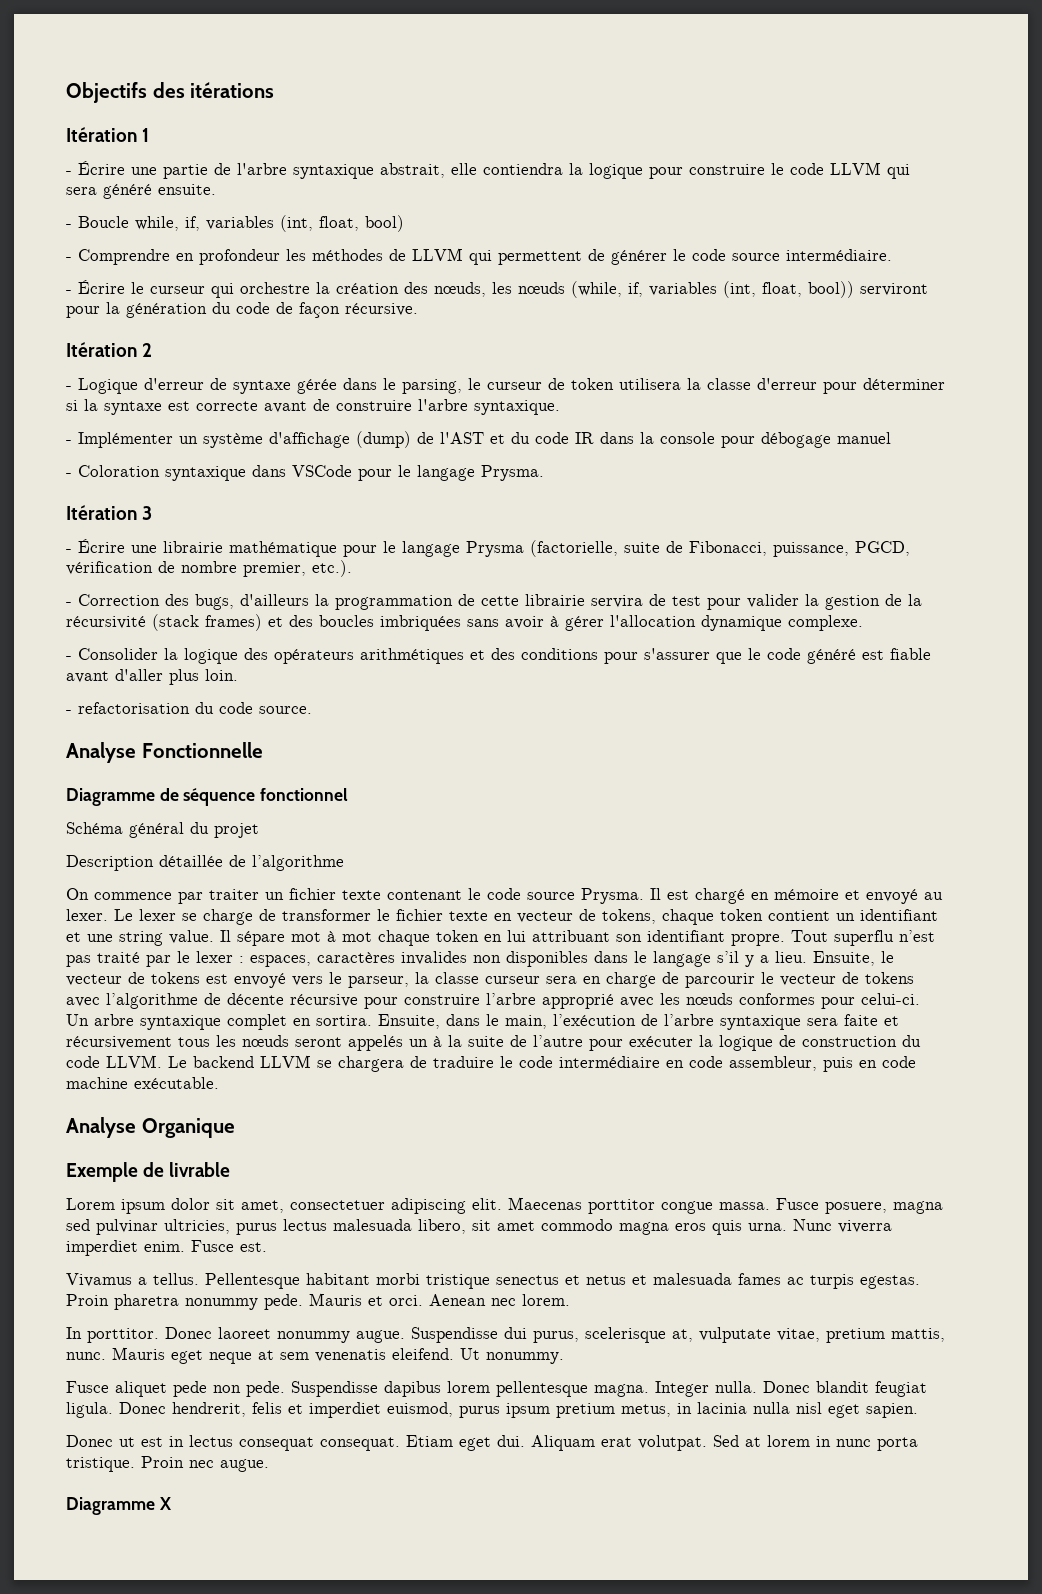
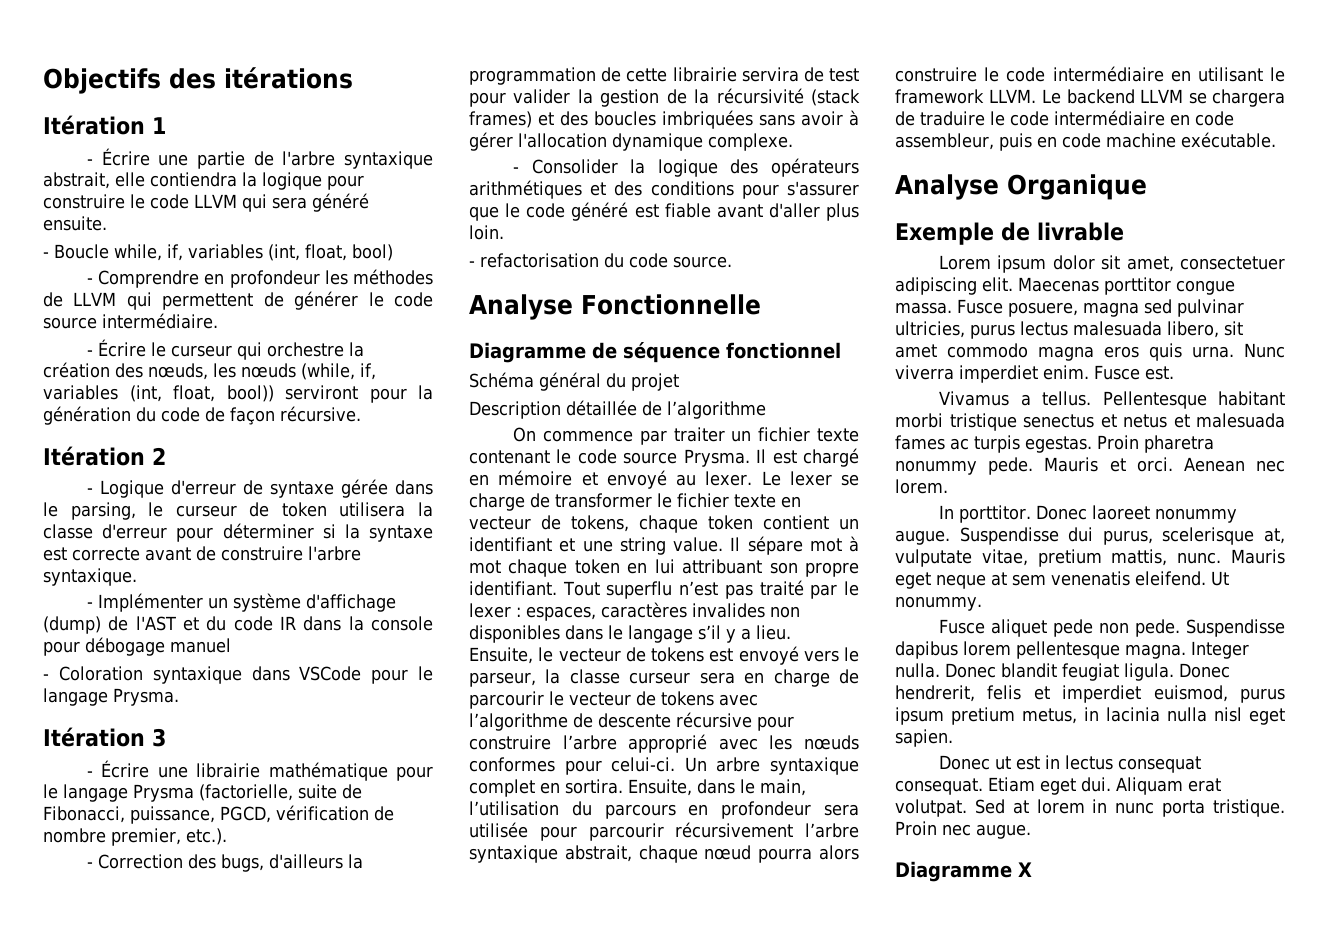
[647,930,785,946] identifiant propre. -> [805,562,859,577] [469,581,557,596] propre identifiant.
[227,993,284,1005] décente -> [598,713,671,728] descente
[553,1014,899,1030] [66,1035,921,1051] [66,1056,100,1068] l’exécution de l’arbre syntaxique sera faite et récursivement tous les nœuds seront appelés un à la suite de l’autre pour exécuter la logique de construction du code -> [469,801,859,819] [469,822,859,841] [469,845,859,863] [895,66,1285,82] [895,89,984,104] l’utilisation du parcours en profondeur sera utilisée pour parcourir récursivement l’arbre syntaxique abstrait, chaque nœud pourra alors construire le code intermédiaire en utilisant le framework

